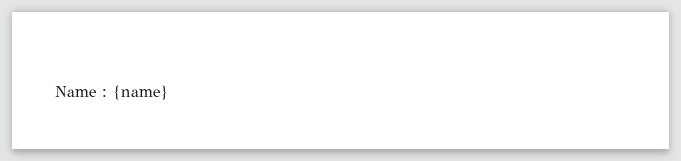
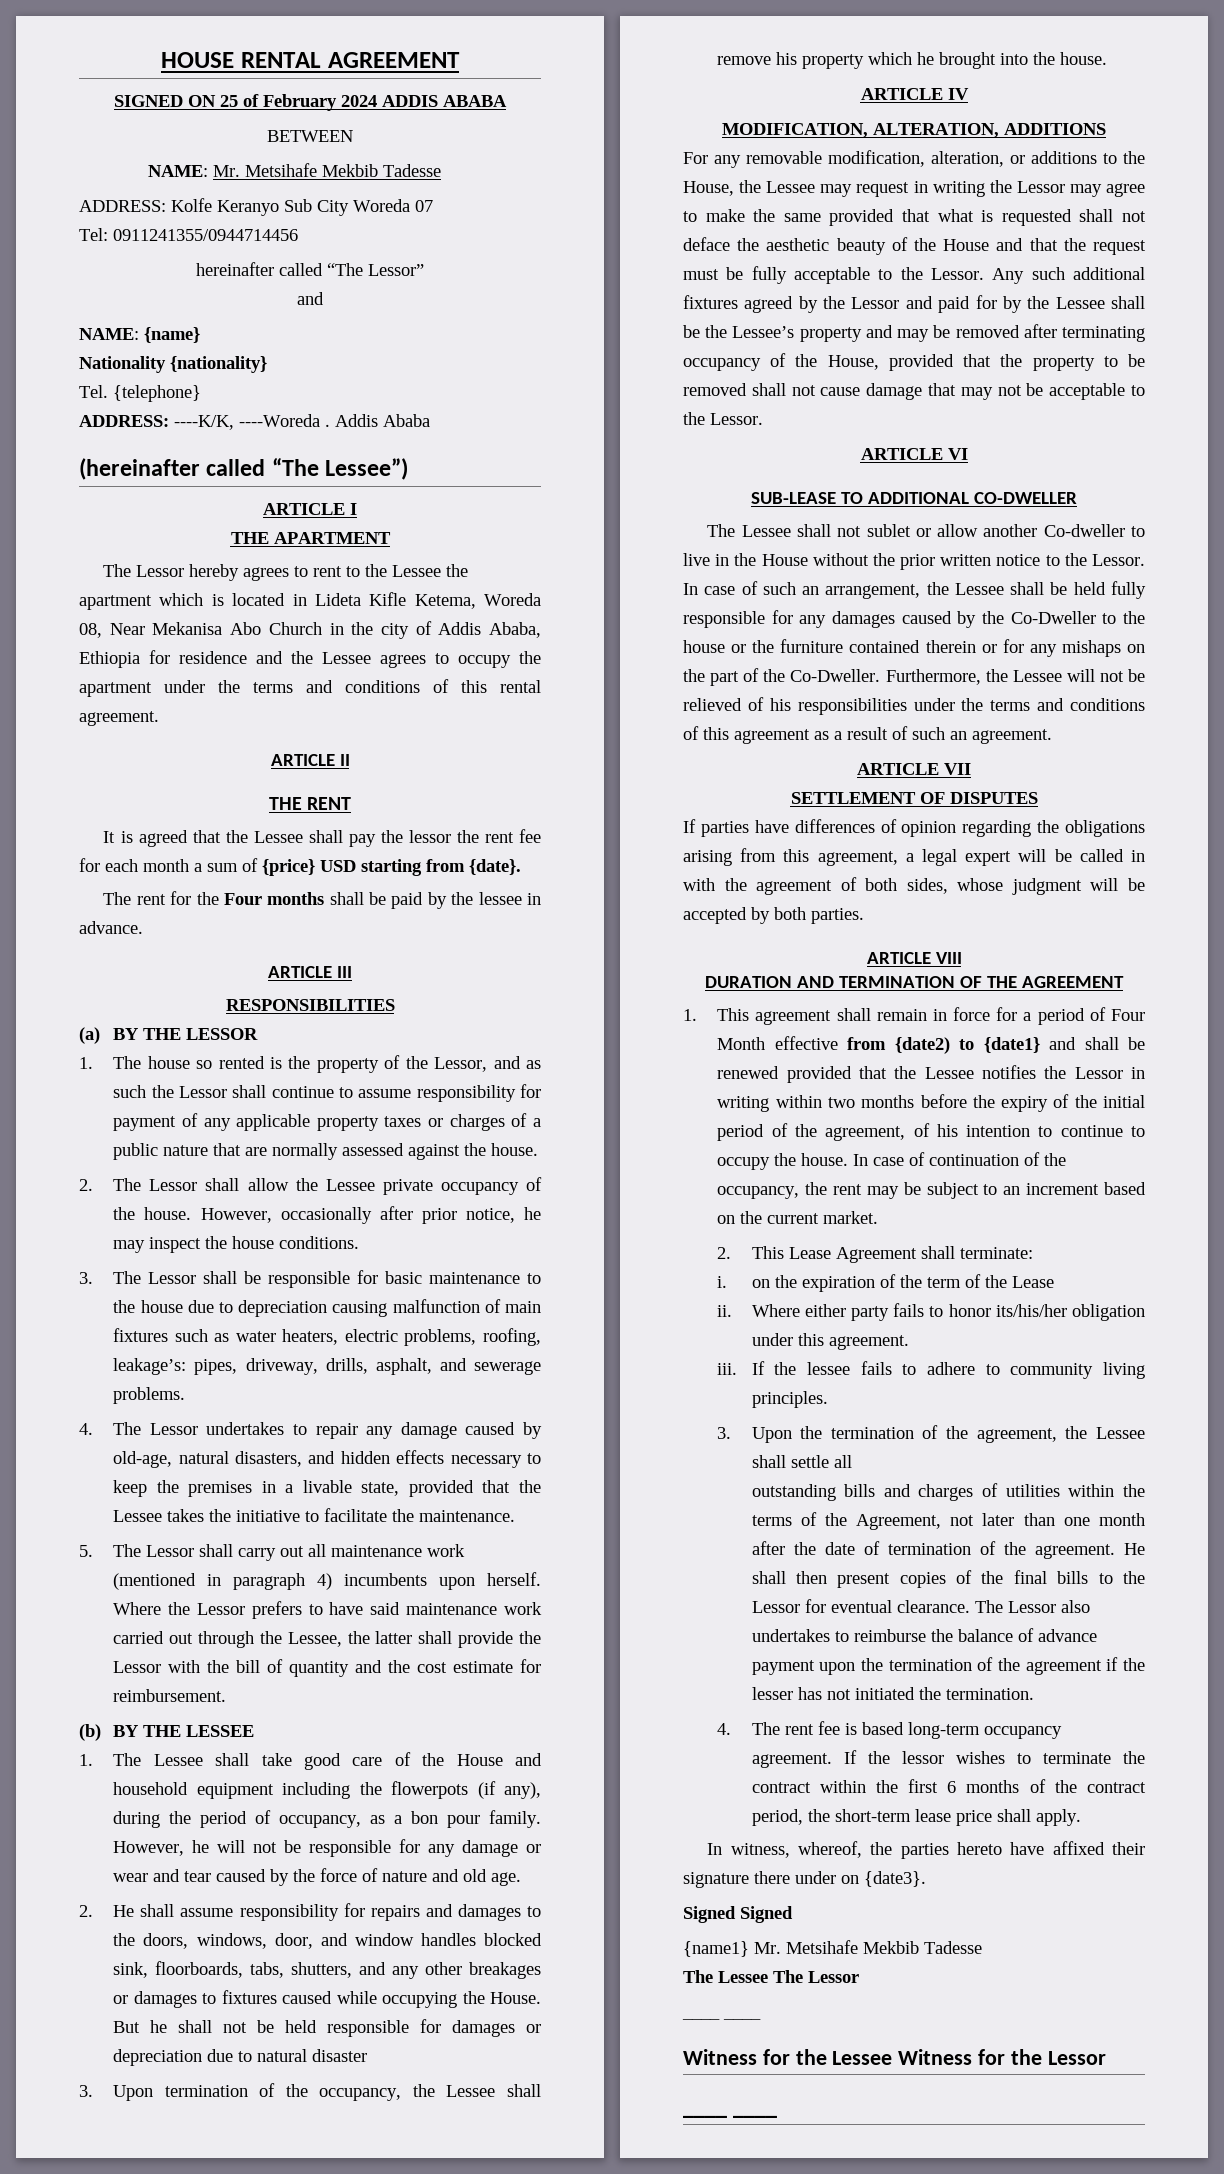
[55,85,168,100] Name : {name} -> [161,52,460,68] [114,94,507,111] [267,130,353,142] [147,163,441,177] [79,198,433,216] [79,228,298,241] [196,262,424,276] [297,292,324,305] [79,327,200,343] [79,356,267,373] [79,385,201,402] [79,414,430,430] [79,458,409,480] [263,503,357,515] [230,532,391,544] [103,564,469,581] [79,592,541,610] [79,621,541,639] [79,650,541,668] [79,679,541,697] [79,711,159,726] [270,754,350,766] [268,797,352,810] [103,829,542,847] [79,858,521,876] [103,891,541,909] [79,921,143,934] [268,966,352,978] [225,999,395,1011] [79,1027,259,1044] [79,1055,541,1073] [113,1084,541,1102] [113,1113,541,1131] [113,1143,539,1160] [79,1177,542,1195] [113,1206,541,1224] [113,1236,360,1253] [79,1270,541,1288] [113,1299,541,1317] [113,1328,541,1346] [113,1358,541,1375] [113,1387,186,1404] [79,1422,542,1439] [113,1450,541,1468] [113,1480,541,1497] [113,1508,516,1522] [79,1544,466,1561] [113,1572,541,1590] [113,1601,542,1619] [113,1631,541,1648] [113,1659,541,1677] [113,1689,227,1702] [79,1724,255,1741] [79,1752,542,1770] [113,1781,541,1799] [113,1810,541,1828] [113,1839,541,1857] [113,1868,522,1886] [79,1903,541,1921] [113,1933,542,1949] [113,1961,541,1979] [113,1990,541,2008] [113,2019,541,2037] [113,2049,368,2066] [79,2083,541,2101] [717,52,1108,69] [860,88,969,100] [722,123,1106,138] [683,150,1145,168] [683,180,1145,197] [683,209,1146,226] [683,237,1146,255] [683,266,1145,284] [683,295,1145,313] [683,324,1145,342] [683,353,1145,371] [683,383,1145,400] [683,412,763,425] [860,448,968,460] [751,492,1077,504] [707,524,1145,537] [683,553,1145,570] [683,581,1146,599] [683,610,1145,628] [683,639,1145,657] [683,668,1145,686] [683,697,1145,715] [683,726,1052,744] [857,763,971,775] [790,792,1038,804] [683,819,1145,837] [683,848,1145,866] [683,877,1145,895] [683,907,864,924] [866,952,962,964] [705,976,1124,988] [683,1007,1145,1025] [717,1036,1145,1054] [717,1065,1145,1083] [717,1094,1145,1112] [717,1123,1145,1141] [717,1152,1067,1170] [717,1182,1146,1199] [717,1211,879,1224] [717,1246,1033,1263] [717,1274,1054,1292] [717,1303,1145,1321] [751,1333,909,1350] [717,1361,1145,1379] [751,1391,828,1408] [717,1425,1145,1443] [751,1455,852,1468] [751,1483,1145,1501] [751,1512,1145,1530] [751,1541,1145,1559] [751,1570,1145,1588] [751,1599,1090,1613] [751,1628,1097,1642] [751,1657,1145,1675] [751,1687,1034,1700] [717,1721,1062,1739] [751,1750,1145,1768] [751,1779,1146,1793] [751,1809,1081,1826] [707,1841,1145,1859] [683,1871,926,1888] [683,1906,793,1923] [683,1940,982,1957] [683,1970,859,1983] [682,2018,761,2020] [683,2049,1106,2065] [683,2115,777,2118] HOUSE RENTAL AGREEMENT // SIGNED ON 25 of February 2024 ADDIS ABABA // BETWEEN // NAME: Mr. Metsihafe Mekbib Tadesse // ADDRESS: Kolfe Keranyo Sub City Woreda 07 // Tel: 0911241355/0944714456 // hereinafter called “The Lessor” // and // NAME: {name} // Nationality {nationality} // Tel. {telephone} // ADDRESS: ----K/K, ----Woreda . Addis Ababa // (hereinafter called “The Lessee”) // ARTICLE I // THE APARTMENT // The Lessor hereby agrees to rent to the Lessee the apartment which is located in Lideta Kifle Ketema, Woreda 08, Near Mekanisa Abo Church in the city of Addis Ababa, Ethiopia for residence and the Lessee agrees to occupy the apartment under the terms and conditions of this rental agreement. // ARTICLE II // THE RENT // It is agreed that the Lessee shall pay the lessor the rent fee for each month a sum of {price} USD starting from {date}. // The rent for the Four months shall be paid by the lessee in advance. // ARTICLE III // RESPONSIBILITIES // (a) BY THE LESSOR // 1. The house so rented is the property of the Lessor, and as such the Lessor shall continue to assume responsibility for payment of any applicable property taxes or charges of a public nature that are normally assessed against the house. // 2. The Lessor shall allow the Lessee private occupancy of the house. However, occasionally after prior notice, he may inspect the house conditions. // 3. The Lessor shall be responsible for basic maintenance to the house due to depreciation causing malfunction of main fixtures such as water heaters, electric problems, roofing, leakage’s: pipes, driveway, drills, asphalt, and sewerage problems. // 4. The Lessor undertakes to repair any damage caused by old-age, natural disasters, and hidden effects necessary to keep the premises in a livable state, provided that the Lessee takes the initiative to facilitate the maintenance. // 5. The Lessor shall carry out all maintenance work (mentioned in paragraph 4) incumbents upon herself. Where the Lessor prefers to have said maintenance work carried out through the Lessee, the latter shall provide the Lessor with the bill of quantity and the cost estimate for reimbursement. // (b) BY THE LESSEE // 1. The Lessee shall take good care of the House and household equipment including the flowerpots (if any), during the period of occupancy, as a bon pour family. However, he will not be responsible for any damage or wear and tear caused by the force of nature and old age. // 2. He shall assume responsibility for repairs and damages to the doors, windows, door, and window handles blocked sink, floorboards, tabs, shutters, and any other breakages or damages to fixtures caused while occupying the House. But he shall not be held responsible for damages or depreciation due to natural disaster // 3. Upon termination of the occupancy, the Lessee shall remove his property which he brought into the house. // ARTICLE IV // MODIFICATION, ALTERATION, ADDITIONS // For any removable modification, alteration, or additions to the House, the Lessee may request in writing the Lessor may agree to make the same provided that what is requested shall not deface the aesthetic beauty of the House and that the request must be fully acceptable to the Lessor. Any such additional fixtures agreed by the Lessor and paid for by the Lessee shall be the Lessee’s property and may be removed after terminating occupancy of the House, provided that the property to be removed shall not cause damage that may not be acceptable to the Lessor. // ARTICLE VI // SUB-LEASE TO ADDITIONAL CO-DWELLER // The Lessee shall not sublet or allow another Co-dweller to live in the House without the prior written notice to the Lessor. In case of such an arrangement, the Lessee shall be held fully responsible for any damages caused by the Co-Dweller to the house or the furniture contained therein or for any mishaps on the part of the Co-Dweller. Furthermore, the Lessee will not be relieved of his responsibilities under the terms and conditions of this agreement as a result of such an agreement. // ARTICLE VII // SETTLEMENT OF DISPUTES // If parties have differences of opinion regarding the obligations arising from this agreement, a legal expert will be called in with the agreement of both sides, whose judgment will be accepted by both parties. // ARTICLE VIII // DURATION AND TERMINATION OF THE AGREEMENT // 1. This agreement shall remain in force for a period of Four Month effective from {date2) to {date1} and shall be renewed provided that the Lessee notifies the Lessor in writing within two months before the expiry of the initial period of the agreement, of his intention to continue to occupy the house. In case of continuation of the occupancy, the rent may be subject to an increment based on the current market. // 2. This Lease Agreement shall terminate: // i. on the expiration of the term of the Lease // ii. Where either party fails to honor its/his/her obligation under this agreement. // iii. If the lessee fails to adhere to community living principles. // 3. Upon the termination of the agreement, the Lessee shall settle all // outstanding bills and charges of utilities within the terms of the Agreement, not later than one month after the date of termination of the agreement. He shall then present copies of the final bills to the Lessor for eventual clearance. The Lessor also undertakes to reimburse the balance of advance payment upon the termination of the agreement if the lesser has not initiated the termination. // 4. The rent fee is based long-term occupancy agreement. If the lessor wishes to terminate the contract within the first 6 months of the contract period, the short-term lease price shall apply. // In witness, whereof, the parties hereto have affixed their signature there under on {date3}. // Signed Signed // {name1} Mr. Metsihafe Mekbib Tadesse // The Lessee The Lessor // ____ ____ // Witness for the Lessee Witness for the Lessor // ____ ____

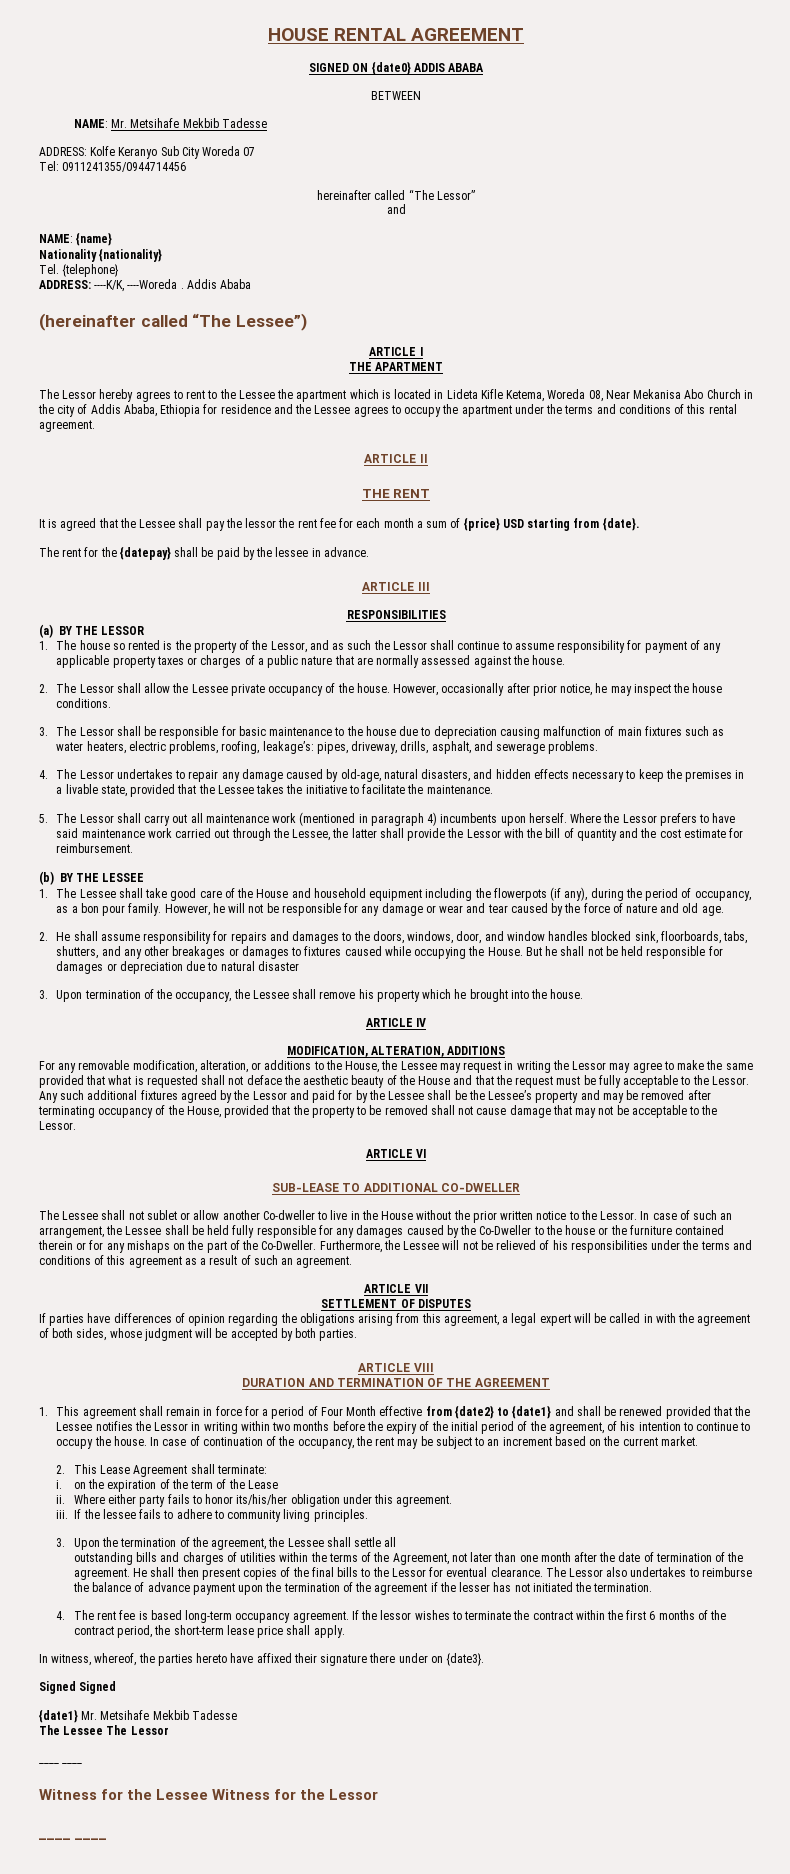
[220,94,377,111] 25 of February 2024 -> [371,61,411,75] {date0}
[223,892,325,905] Four months -> [119,546,171,560] {datepay}
[894,1037,950,1054] {date2) -> [454,1405,494,1419] {date2}
[683,1941,749,1957] {name1} -> [39,1709,78,1723] {date1}

